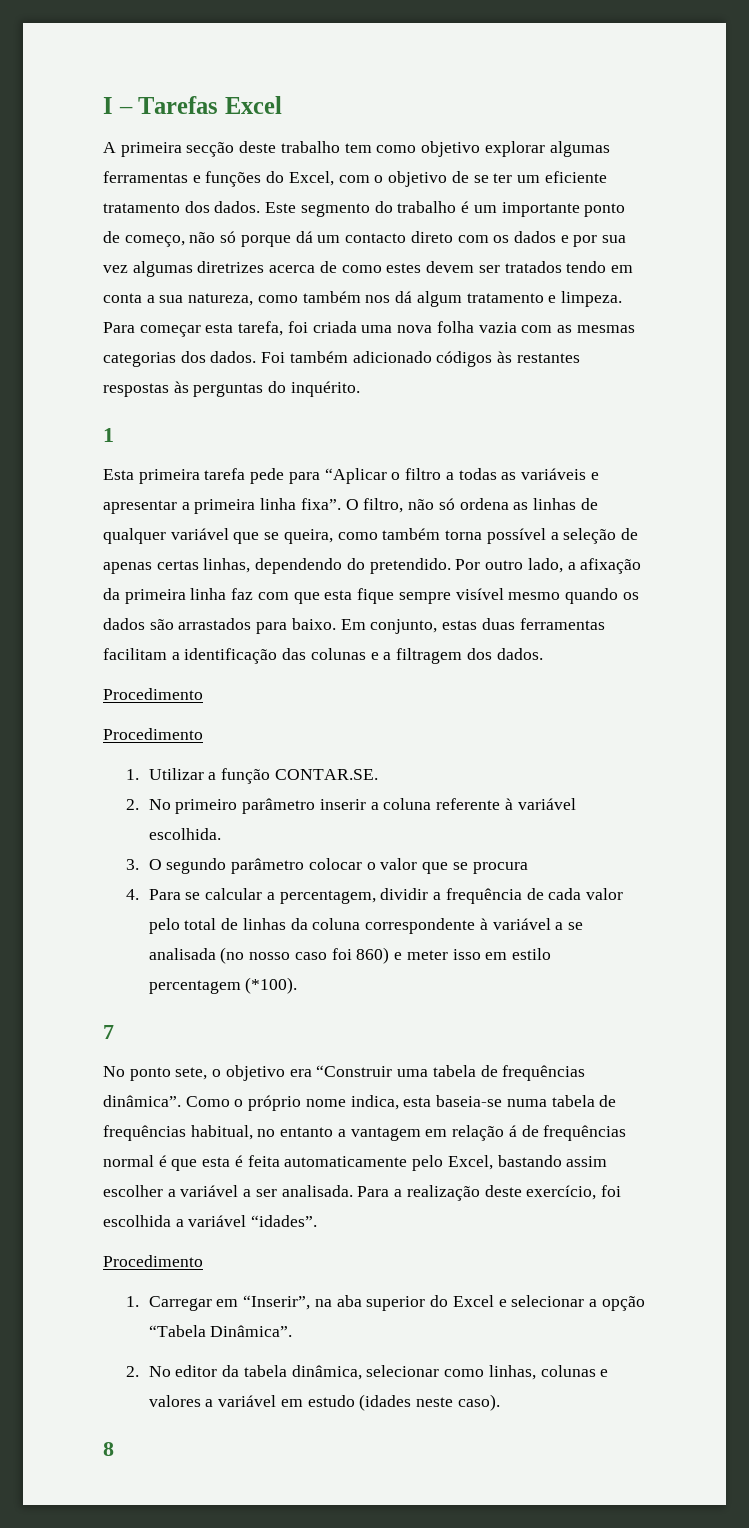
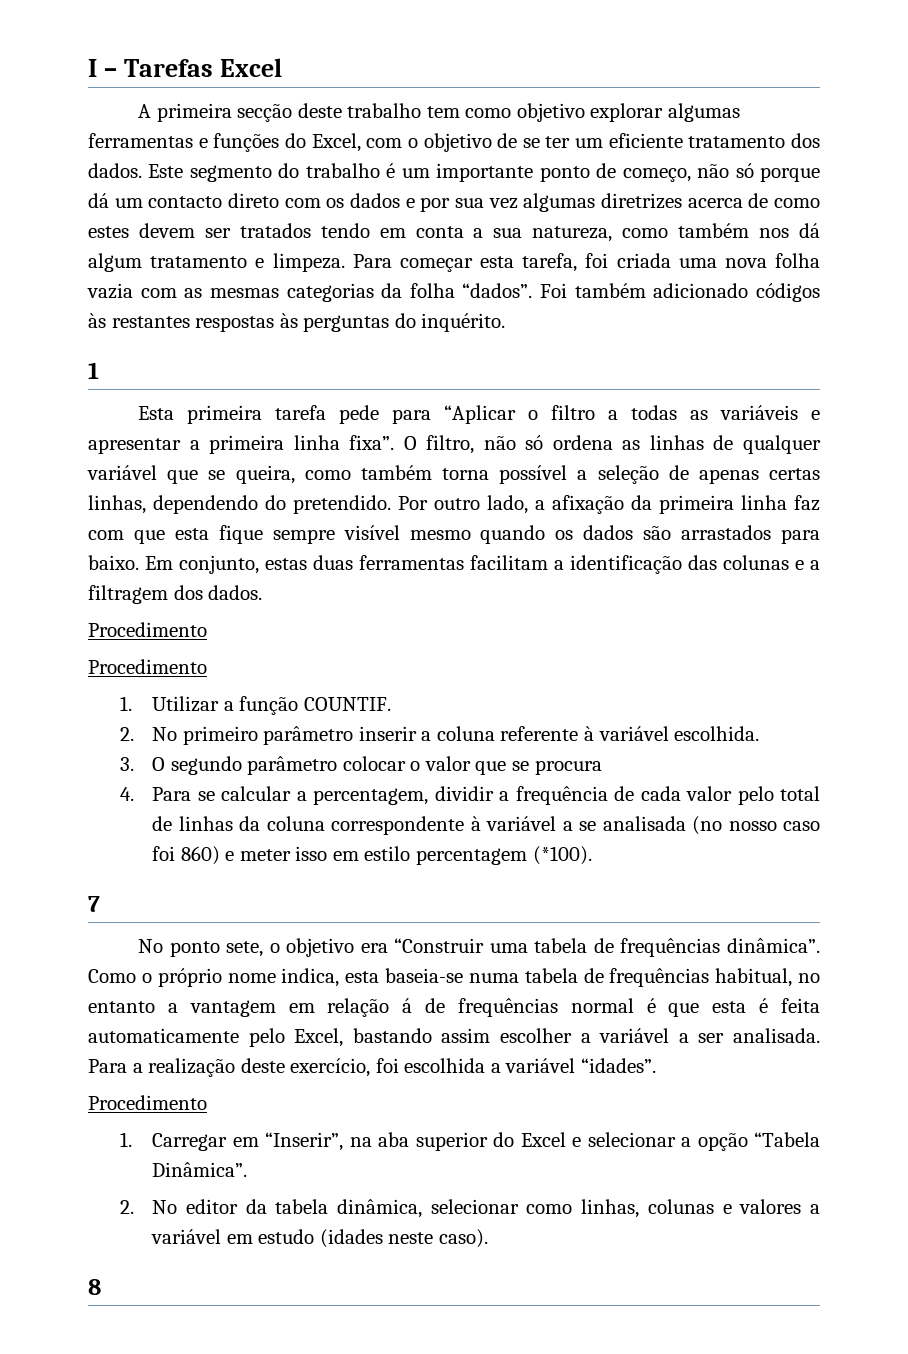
[180,351,257,363] dos dados. -> [381,283,533,298] da folha “dados”.
[274,769,378,780] CONTAR.SE. -> [303,697,391,711] COUNTIF.

